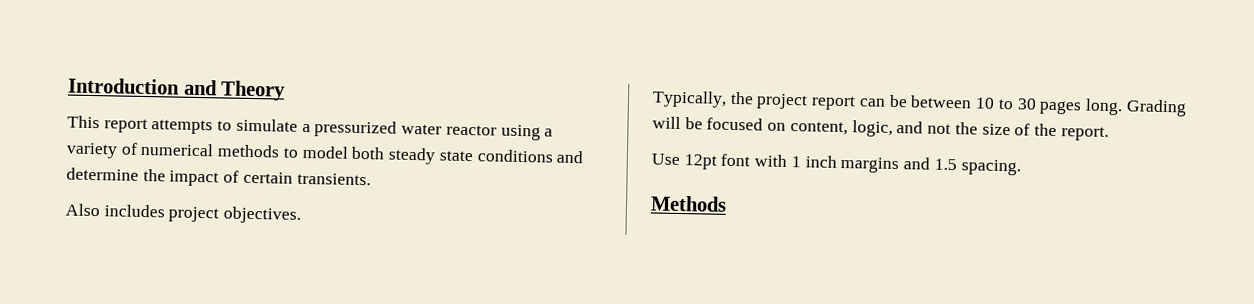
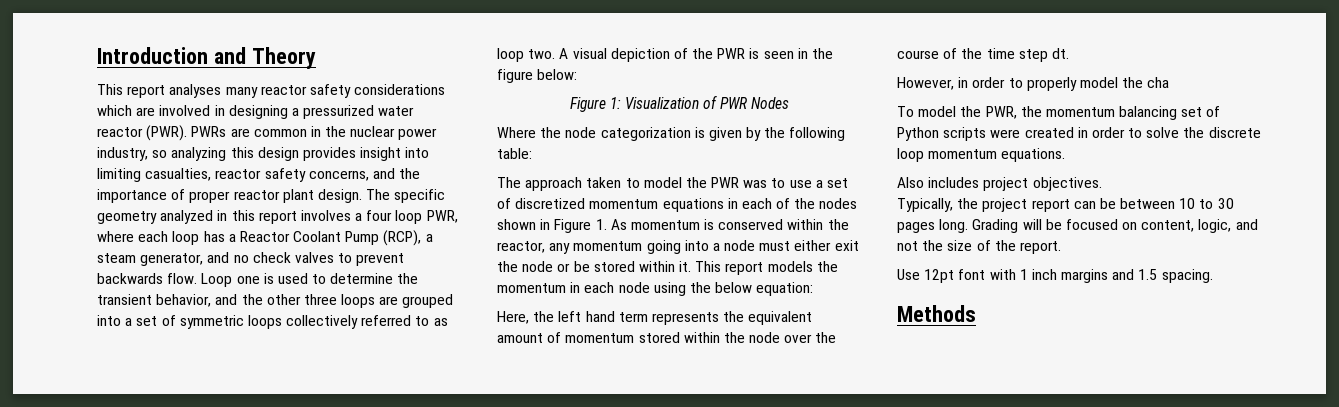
[151,118,554,141] [66,142,585,165] [66,167,371,187] attempts to simulate a pressurized water reactor using a variety of numerical methods to model both steady state conditions and determine the impact of certain transients. -> [169,84,446,98] [97,105,415,119] [97,125,438,141] [97,147,430,161] [97,168,421,182] [97,189,446,203] [97,210,458,224] [97,230,433,246] [97,252,405,266] [97,273,419,287] [97,294,454,308] [97,315,448,329] [497,48,834,62] [497,69,578,83] [569,95,790,112] [497,127,846,141] [497,148,532,159] [497,177,849,191] [497,198,858,212] [497,219,849,233] [497,240,859,254] [497,261,838,275] [497,282,814,296] [497,311,813,325] [497,332,837,343] [897,48,1069,62] [897,77,1170,91] [897,106,1221,120] [897,127,1261,141] [897,148,1066,162] analyses many reactor safety considerations which are involved in designing a pressurized water reactor (PWR). PWRs are common in the nuclear power industry, so analyzing this design provides insight into limiting casualties, reactor safety concerns, and the importance of proper reactor plant design. The specific geometry analyzed in this report involves a four loop PWR, where each loop has a Reactor Coolant Pump (RCP), a steam generator, and no check valves to prevent backwards flow. Loop one is used to determine the transient behavior, and the other three loops are grouped into a set of symmetric loops collectively referred to as loop two. A visual depiction of the PWR is seen in the figure below: // Figure 1: Visualization of PWR Nodes // Where the node categorization is given by the following table: // The approach taken to model the PWR was to use a set of discretized momentum equations in each of the nodes shown in Figure 1. As momentum is conserved within the reactor, any momentum going into a node must either exit the node or be stored within it. This report models the momentum in each node using the below equation: // Here, the left hand term represents the equivalent amount of momentum stored within the node over the course of the time step dt. // However, in order to properly model the cha // To model the PWR, the momentum balancing set of Python scripts were created in order to solve the discrete loop momentum equations.

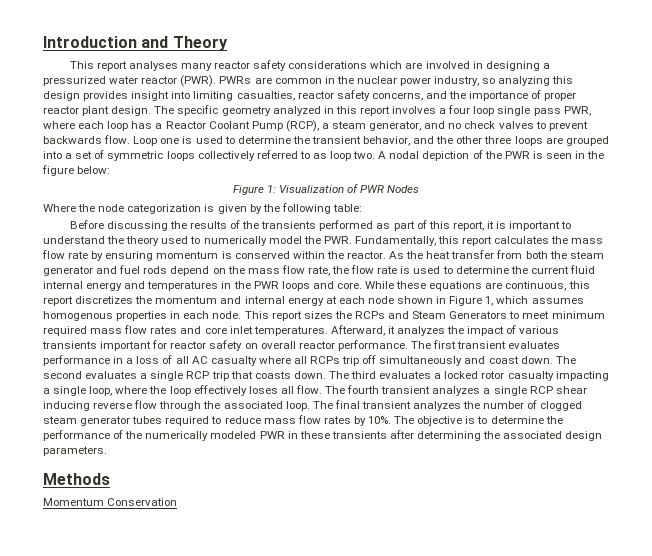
(423, 217) none -> [497,106,561,116] single pass
[572,48,607,59] visual -> [389,151,420,159] nodal
[497,177,849,191] [497,198,858,212] [497,219,627,233] The approach taken to model the PWR was to use a set of discretized momentum equations in each of the nodes shown in Figure 1. As -> [69,220,572,231] [43,236,604,246] [42,250,154,261] Before discussing the results of the transients performed as part of this report, it is important to understand the theory used to numerically model the PWR. Fundamentally, this report calculates the mass flow rate by ensuring
[497,240,859,254] [497,261,838,275] [497,282,814,296] [497,311,813,325] [497,332,837,343] [897,48,1069,62] [897,77,1170,91] [897,106,1221,120] [897,127,1261,141] [897,148,1066,162] [897,177,1102,191] [897,198,1234,212] [897,219,1258,233] [897,240,1061,254] [897,269,1213,283] reactor, any momentum going into a node must either exit the node or be stored within it. This report models the momentum in each node using the below equation: // Here, the left hand term represents the equivalent amount of momentum stored within the node over the course of the time step dt. // However, in order to properly model the cha // To model the PWR, the momentum balancing set of Python scripts were created in order to solve the discrete loop momentum equations. // Also includes project objectives. // Typically, the project report can be between 10 to 30 pages long. Grading will be focused on content, logic, and not the size of the report. // Use 12pt font with 1 inch margins and 1.5 spacing. -> [346,250,604,259] [43,265,595,276] [43,281,590,291] [43,296,584,306] [43,311,605,321] [43,325,560,336] [42,340,561,351] [43,355,576,366] [43,371,609,381] [43,385,587,396] [43,400,583,411] [43,415,563,426] [43,430,603,441] [43,446,107,456] reactor. As the heat transfer from both the steam generator and fuel rods depend on the mass flow rate, the flow rate is used to determine the current fluid internal energy and temperatures in the PWR loops and core. While these equations are continuous, this report discretizes the momentum and internal energy at each node shown in Figure 1, which assumes homogenous properties in each node. This report sizes the RCPs and Steam Generators to meet minimum required mass flow rates and core inlet temperatures. Afterward, it analyzes the impact of various transients important for reactor safety on overall reactor performance. The first transient evaluates performance in a loss of all AC casualty where all RCPs trip off simultaneously and coast down. The second evaluates a single RCP trip that coasts down. The third evaluates a locked rotor casualty impacting a single loop, where the loop effectively loses all flow. The fourth transient analyzes a single RCP shear inducing reverse flow through the associated loop. The final transient analyzes the number of clogged steam generator tubes required to reduce mass flow rates by 10%. The objective is to determine the performance of the numerically modeled PWR in these transients after determining the associated design parameters.
(976, 313) none -> [43,498,178,506] // Momentum Conservation

